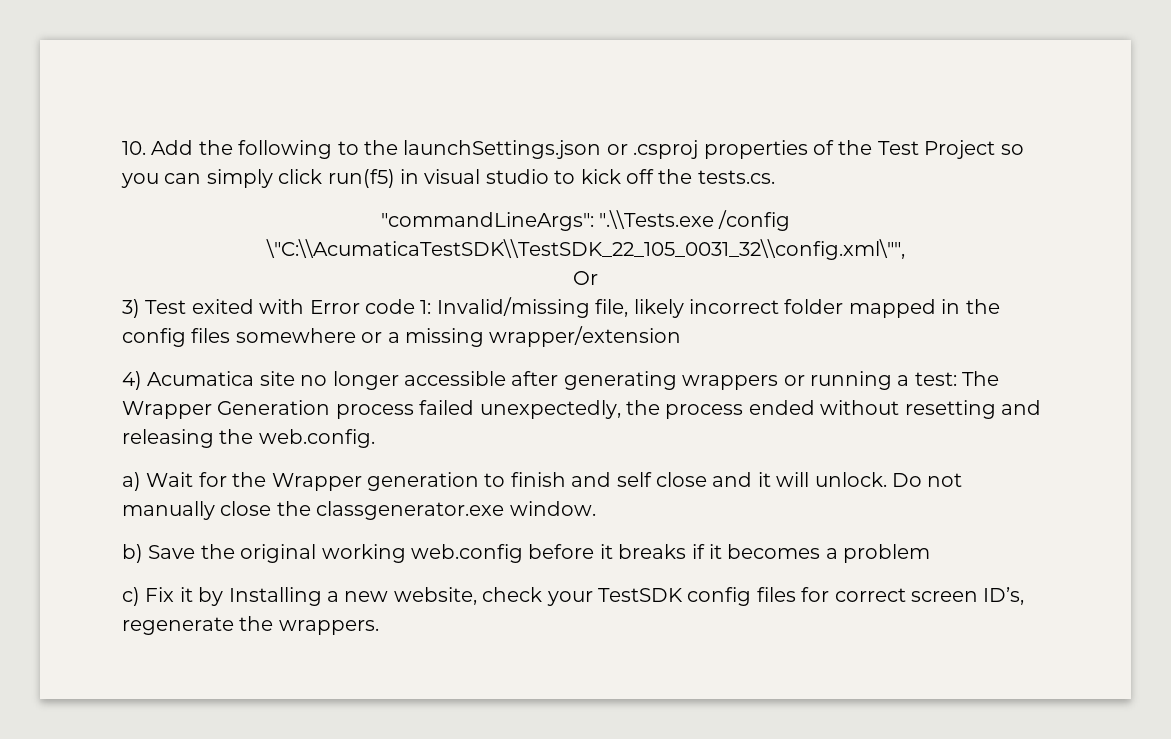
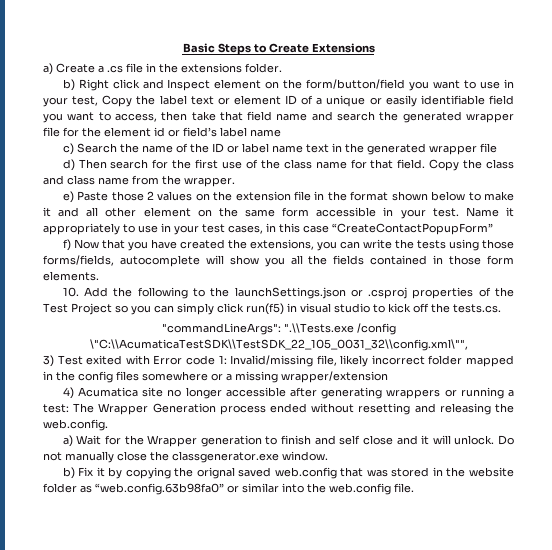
(122, 148) none -> [182,43,375,55] [43,63,282,75] [62,79,515,91] [43,95,514,107] [43,111,515,123] [43,127,281,137] [62,143,497,155] [62,159,514,171] [43,175,235,187] [62,191,515,203] [43,207,515,219] [43,223,493,235] [62,239,514,251] [43,255,515,267] [43,271,99,281] Basic Steps to Create Extensions // a) Create a .cs file in the extensions folder. // b) Right click and Inspect element on the form/button/field you want to use in your test, Copy the label text or element ID of a unique or easily identifiable field you want to access, then take that field name and search the generated wrapper file for the element id or field’s label name // c) Search the name of the ID or label name text in the generated wrapper file // d) Then search for the first use of the class name for that field. Copy the class and class name from the wrapper. // e) Paste those 2 values on the extension file in the format shown below to make it and all other element on the same form accessible in your test. Name it appropriately to use in your test cases, in this case “CreateContactPopupForm” // f) Now that you have created the extensions, you can write the tests using those forms/fields, autocomplete will show you all the fields contained in those form elements. //
[573,271,598,285] // Or -> (468, 345) none
[419,400,744,419] failed unexpectedly, the process -> (266, 410) none
[148,544,931,563] [122,587,1025,606] [122,616,379,635] Save the original working web.config before it breaks if it becomes a problem // c) Fix it by Installing a new website, check your TestSDK config files for correct screen ID’s, regenerate the wrappers. -> [78,467,514,479] [43,483,414,495] Fix it by copying the orignal saved web.config that was stored in the website folder as “web.config.63b98fa0” or similar into the web.config file.

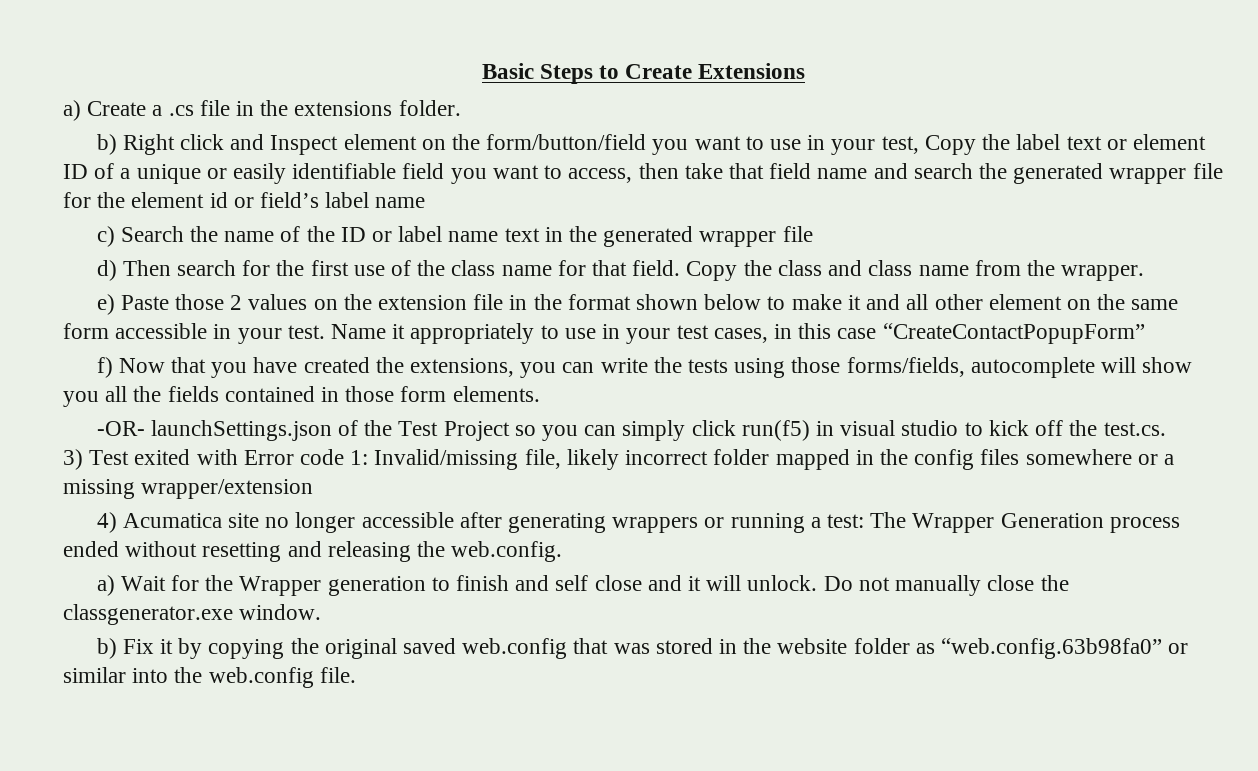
[62,287,474,299] 10. Add the following to the launchSettings.json or .csproj properties -> [96,420,332,441] -OR- launchSettings.json
[453,304,501,313] [161,323,396,335] [89,339,468,351] tests.cs. // "commandLineArgs": ".\\Tests.exe /config \"C:\\AcumaticaTestSDK\\TestSDK_22_105_0031_32\\config.xml\"", -> [1103,422,1166,436] test.cs.
[196,467,235,479] orignal -> [324,638,397,659] original

